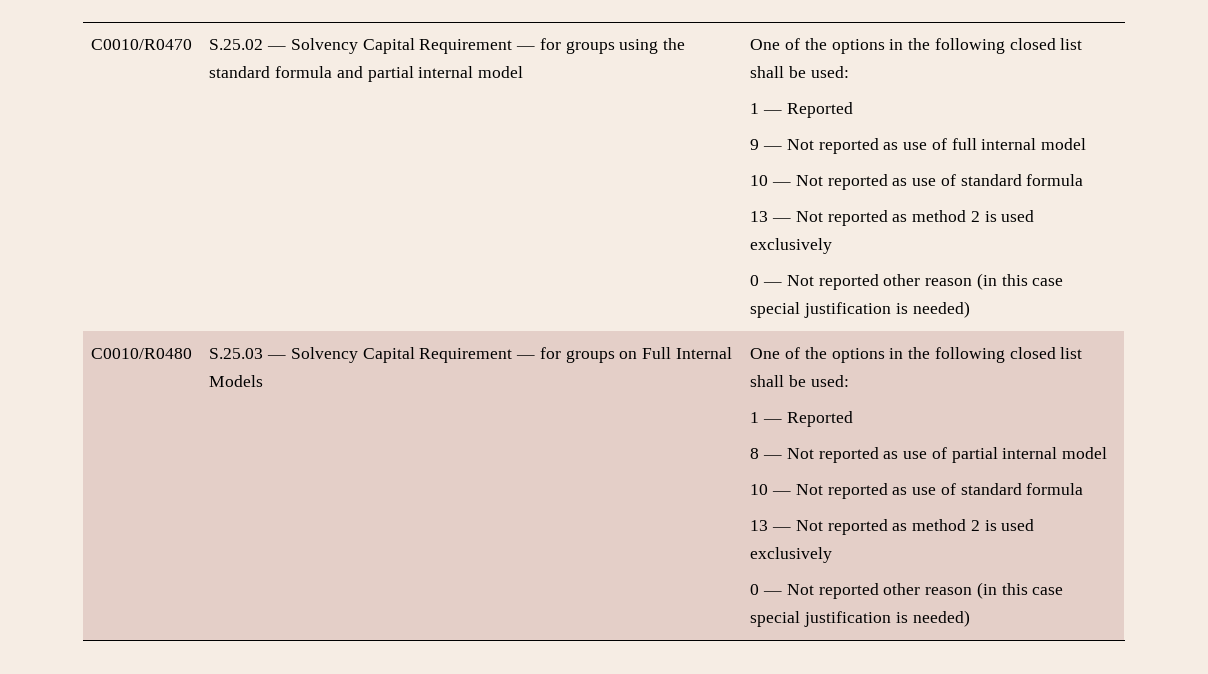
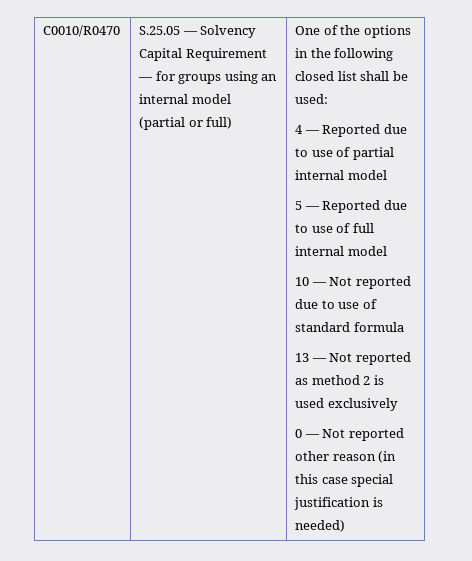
[209,39,264,50] S.25.02 -> [139,26,181,35] S.25.05
[663,38,686,50] [209,66,524,82] the standard formula and partial internal model -> [261,74,278,81] [139,94,231,104] [139,117,233,130] an internal model (partial or full)
[750,102,853,118] [750,138,899,154] 1 — Reported // 9 — Not reported as -> [295,124,407,137] [295,147,394,160] [295,170,387,180] [295,200,407,213] [295,224,309,233] 4 — Reported due to use of partial internal model // 5 — Reported due to
[892,178,908,186] as -> [295,299,335,309] due to
[91,348,193,359] [209,347,732,363] [209,375,264,387] [750,347,1083,363] [750,375,849,387] [750,411,853,427] [750,447,1108,463] [750,483,1084,499] [750,519,1035,535] [750,547,833,563] [750,582,1064,599] [750,610,970,627] // C0010/R0480 | S.25.03 — Solvency Capital Requirement — for groups on Full Internal Models | One of the options in the following closed list shall be used: // 1 — Reported // 8 — Not reported as use of partial internal model // 10 — Not reported as use of standard formula // 13 — Not reported as method 2 is used exclusively // 0 — Not reported other reason (in this case special justification is needed) -> (346, 526) none

